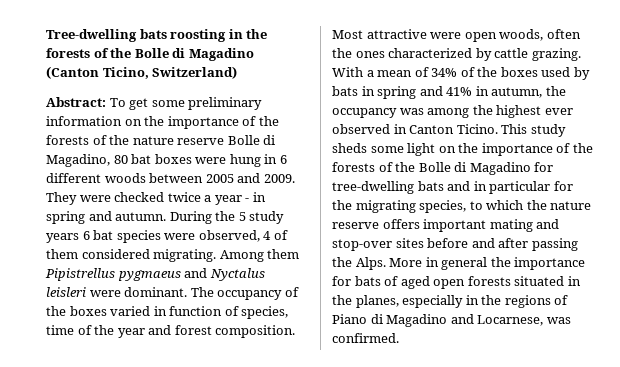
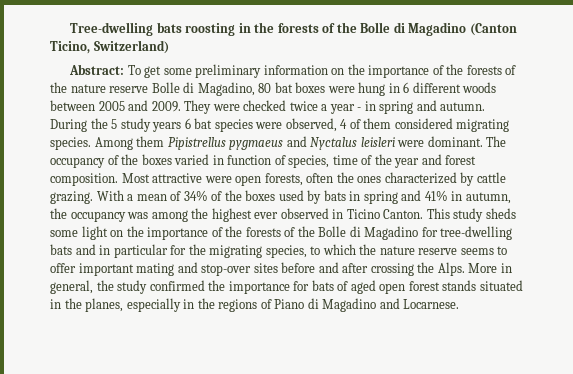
[153,249,217,262] migrating. -> [456,119,510,132] [50,137,91,150] migrating species.
[499,29,544,41] woods, -> [264,173,303,186] forests,
[409,124,498,134] Canton Ticino. -> [346,209,424,219] Ticino Canton.
[382,219,420,229] offers -> [460,246,508,255] [50,263,76,273] seems to offer
[531,238,578,251] passing -> [370,263,414,276] crossing
[441,257,488,270] general -> [50,280,205,294] general, the study confirmed
[467,276,511,286] forests -> [408,280,477,291] forest stands
[477,315,571,326] [332,333,399,343] Locarnese, was confirmed. -> [403,299,460,309] Locarnese.

